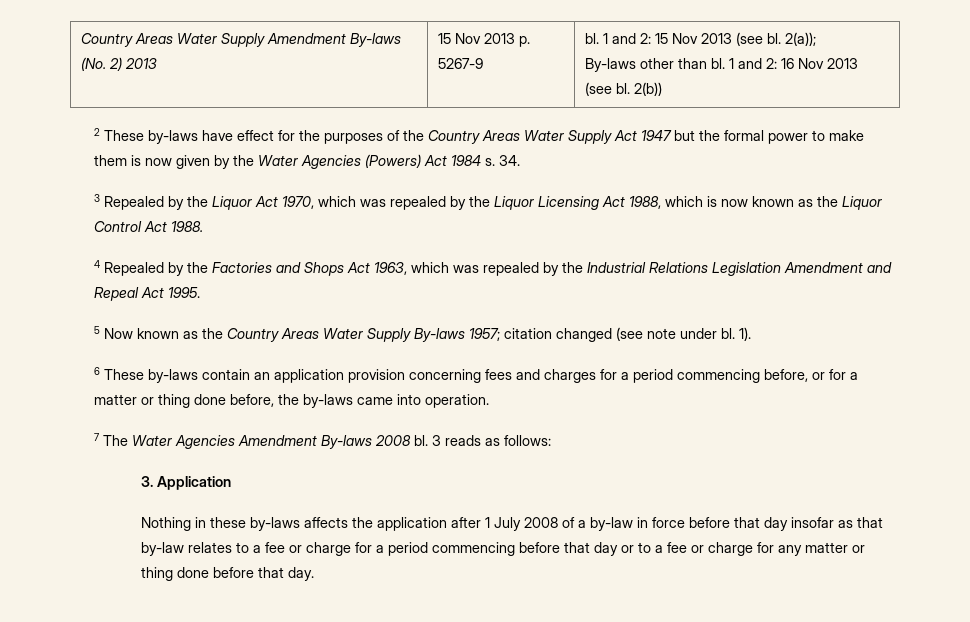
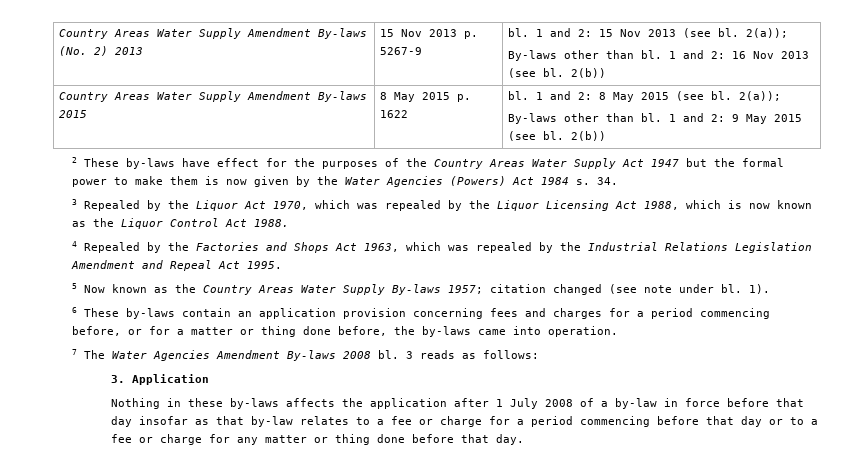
(663, 89) none -> [58,91,367,102] [58,110,87,118] [379,92,471,102] [379,110,408,118] [507,91,781,102] [507,113,802,124] [507,131,606,141] // Country Areas Water Supply Amendment By-laws 2015 | 8 May 2015 p. 1622 | bl. 1 and 2: 8 May 2015 (see bl. 2(a)); // By-laws other than bl. 1 and 2: 9 May 2015 (see bl. 2(b))

